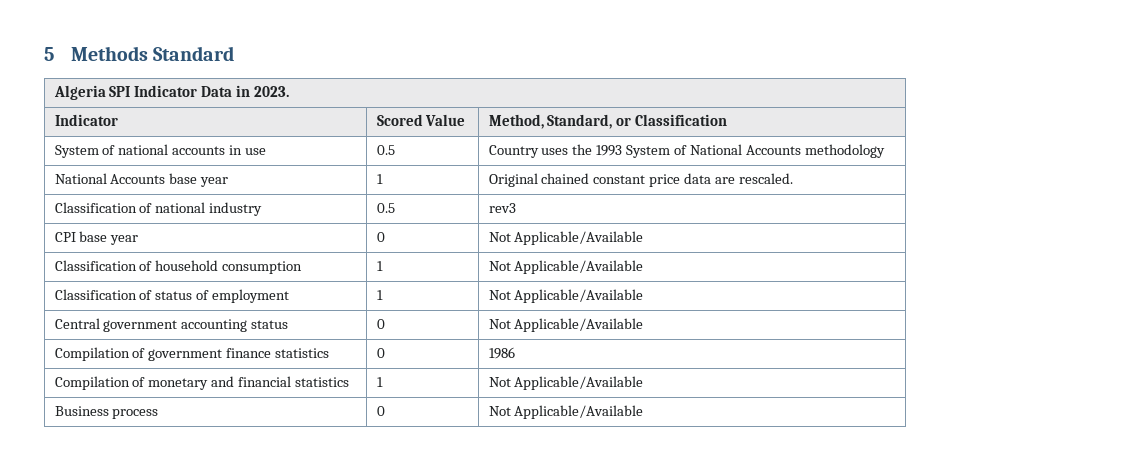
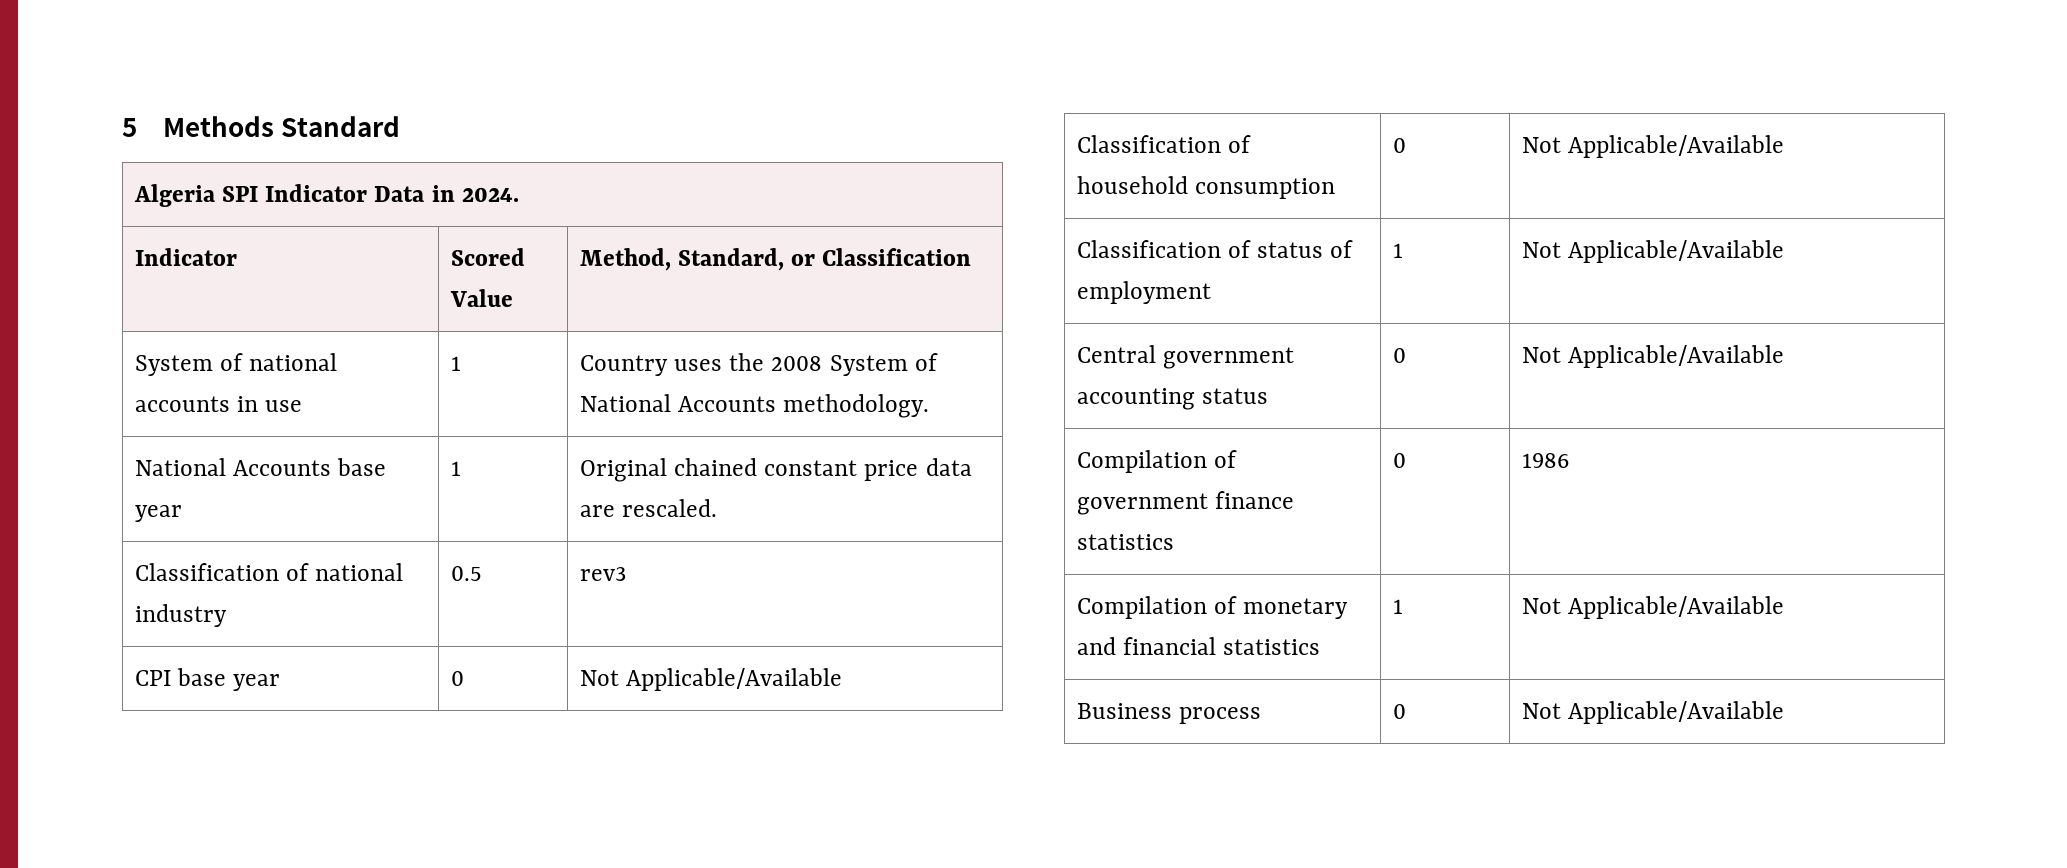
[254,86,290,97] 2023. -> [461,187,519,202] 2024.
[376,145,395,155] 0.5 -> [450,356,461,371] 1
[596,145,623,156] 1993 -> [771,356,823,371] 2008
[804,144,885,158] methodology -> [783,394,930,418] methodology.
[376,261,383,271] 1 -> [1392,138,1406,153] 0

